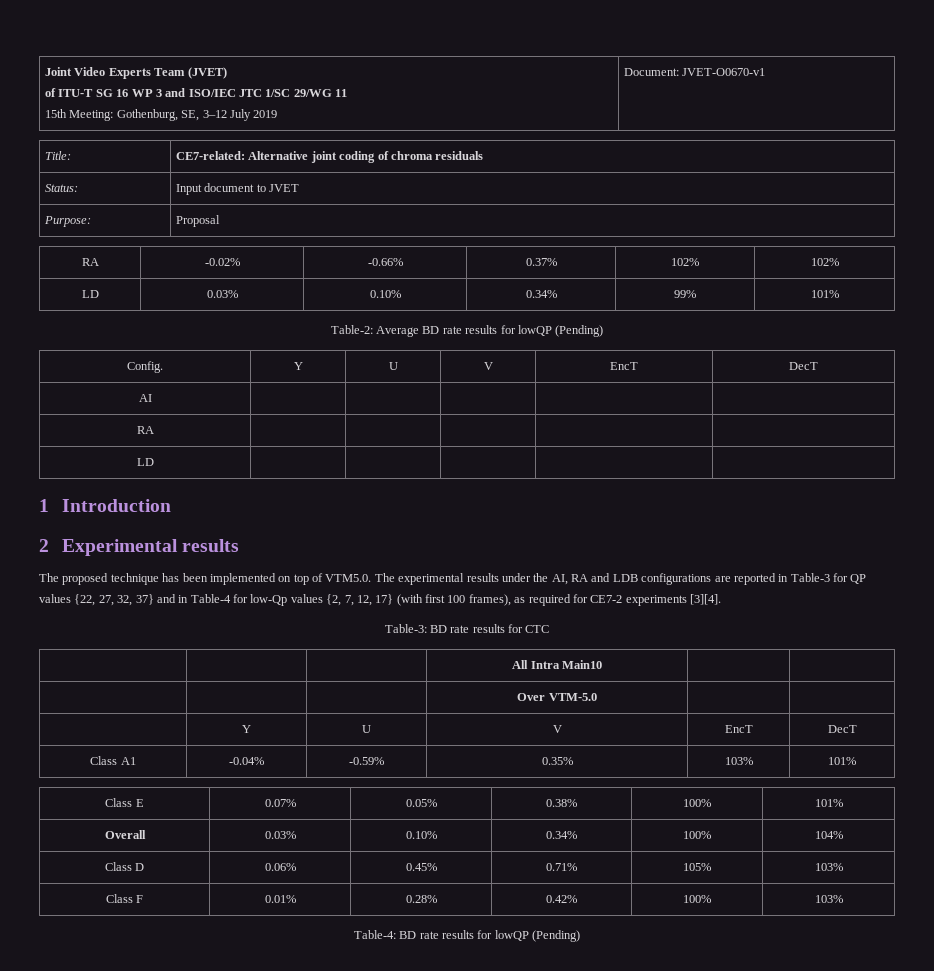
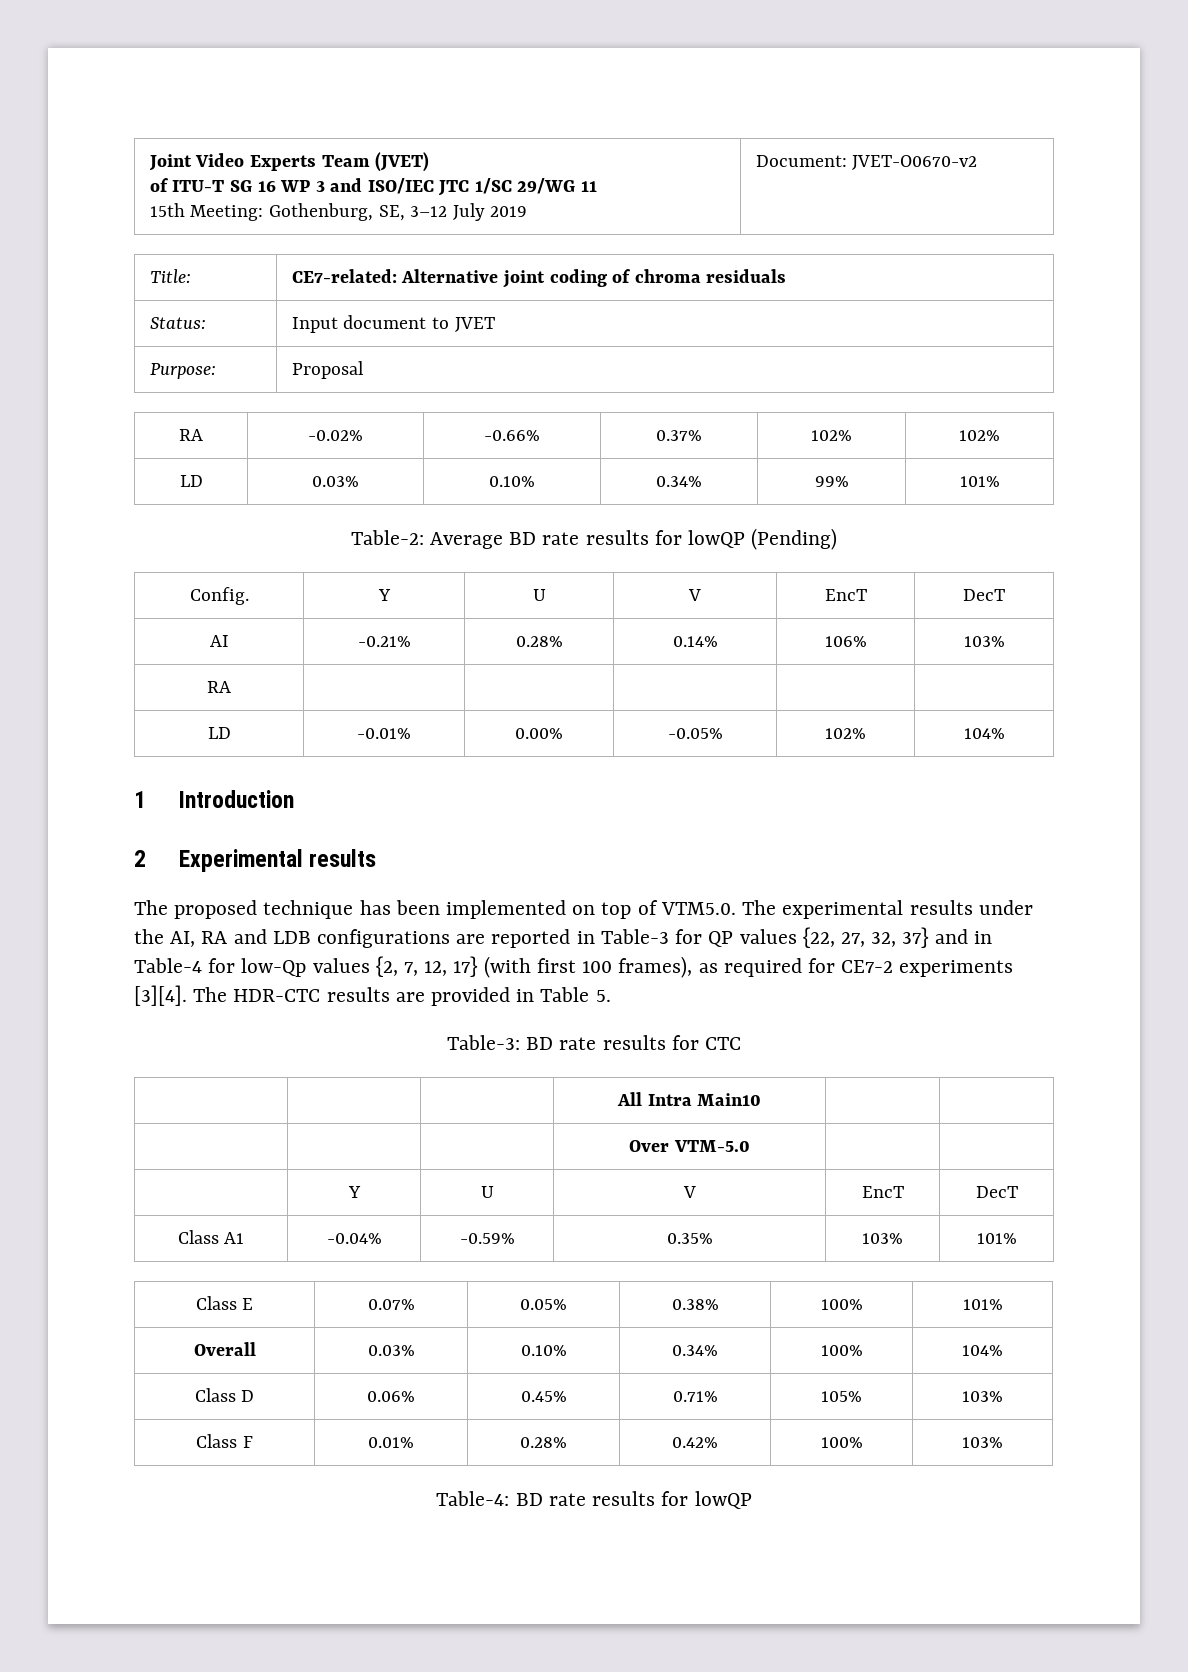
[682,68,766,76] JVET-O0670-v1 -> [852,155,978,170] JVET-O0670-v2
[136,426,154,434] [136,458,154,466] | | | | // RA | | | | | // LD | | | | | -> [357,636,411,647] [515,636,563,647] [672,636,718,647] [824,636,867,647] [963,636,1005,647] [207,681,231,693] [207,727,231,739] [357,728,411,739] [515,728,563,739] [667,728,723,739] [825,728,866,739] [963,728,1005,739] -0.21% | 0.28% | 0.14% | 106% | 103% // RA | | | | | // LD | -0.01% | 0.00% | -0.05% | 102% | 104%
(721, 599) none -> [193,987,611,1006] The HDR-CTC results are provided in Table 5.
[532,930,581,942] (Pending) -> (752, 1500) none

